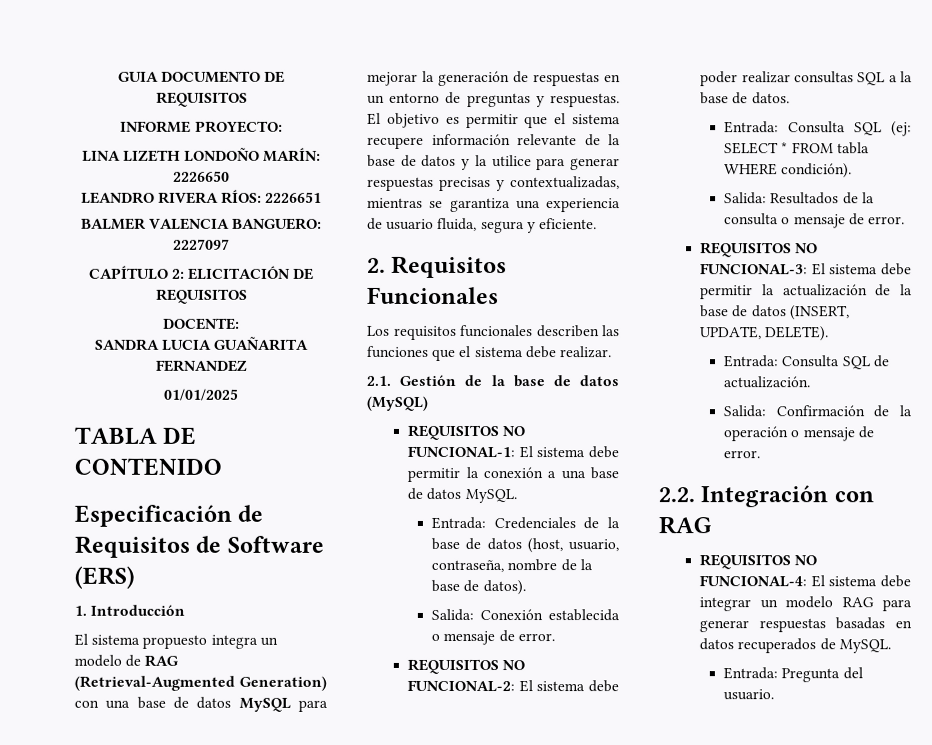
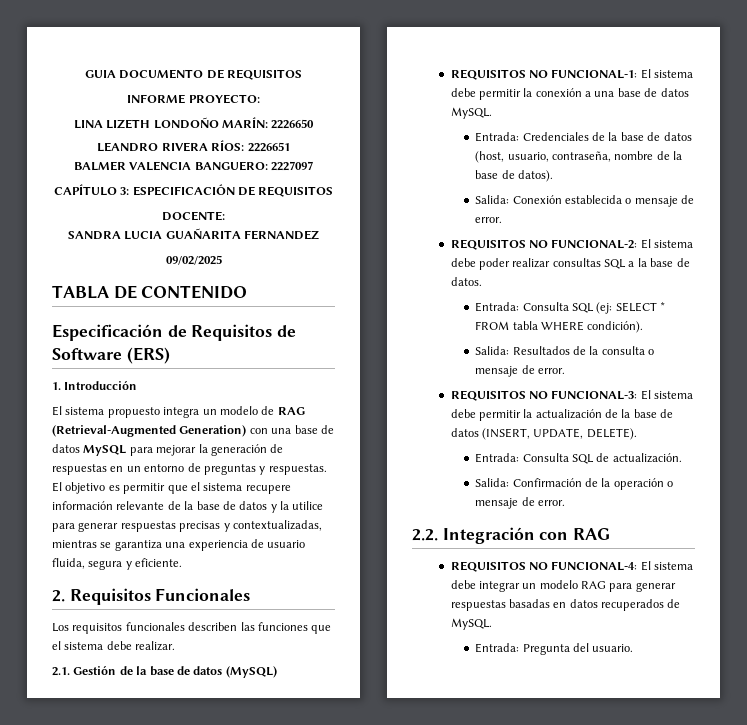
[171,265,292,280] 2: ELICITACIÓN -> [120,184,235,196] 3: ESPECIFICACIÓN
[163,388,238,401] 01/01/2025 -> [165,255,222,265] 09/02/2025

